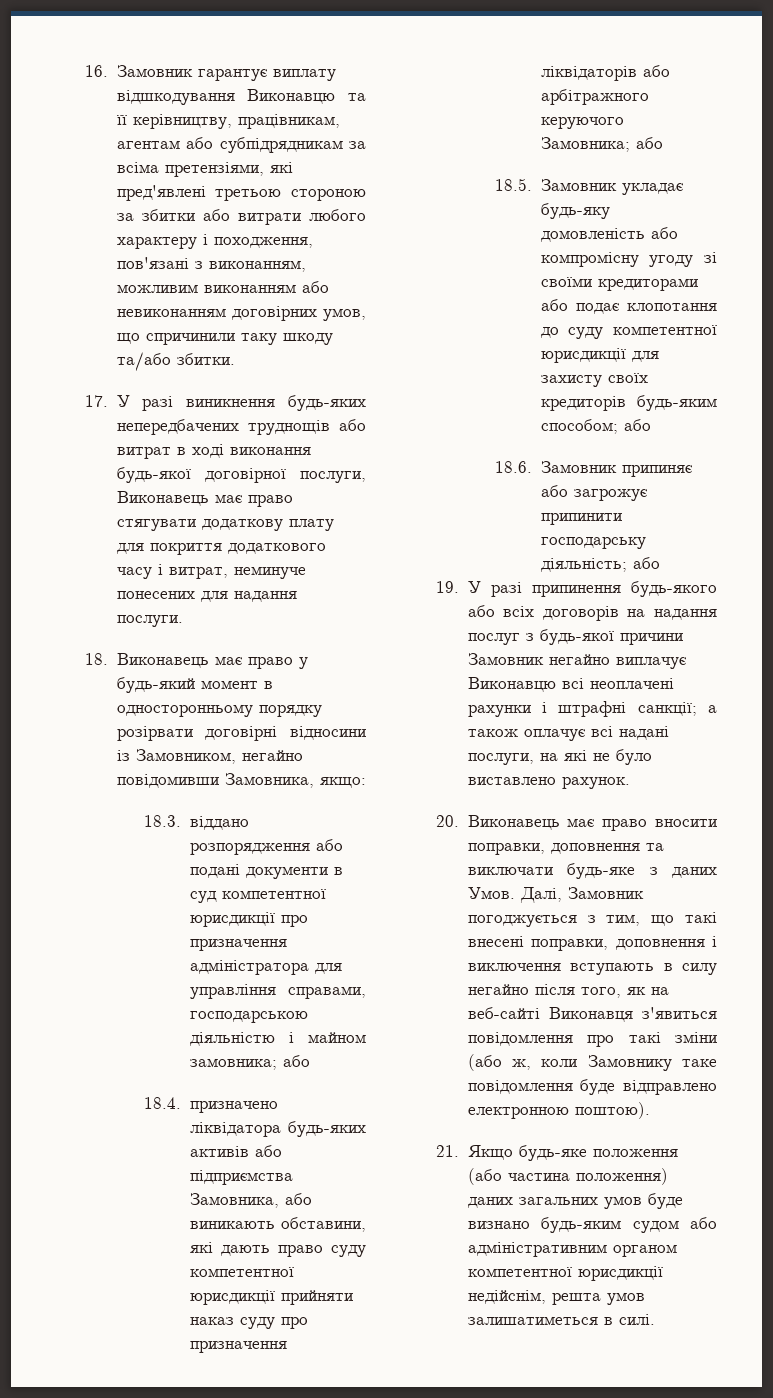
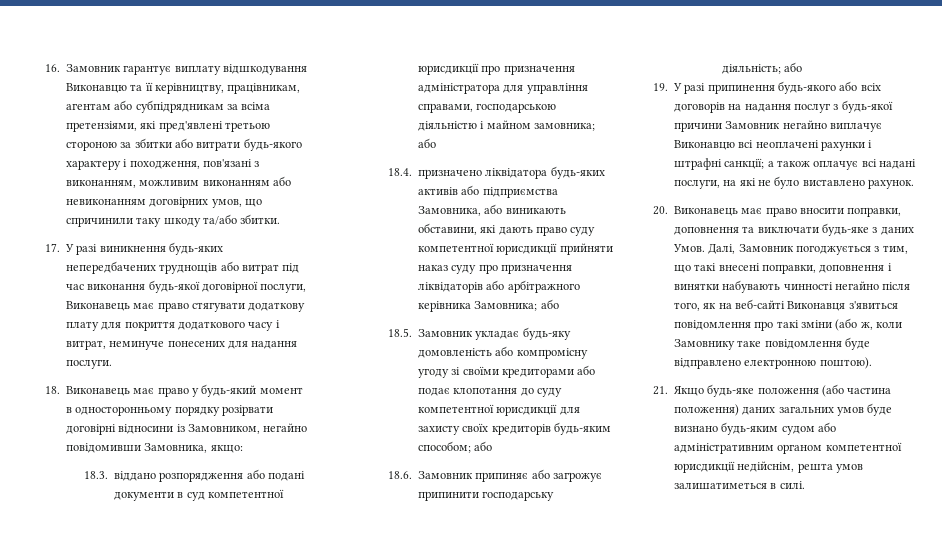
[309,209,366,221] любого -> [243,138,302,151] будь-якого
[176,444,224,458] в ході -> [282,263,300,273] [65,284,84,290] під час
[540,117,624,129] керуючого -> [417,301,471,312] керівника
[467,963,717,975] виключення вступають в силу -> [673,280,833,293] винятки набувають чинності

